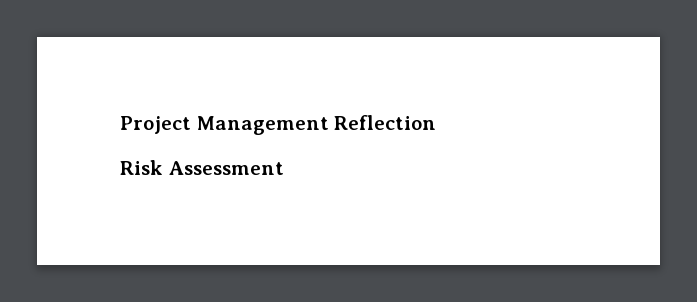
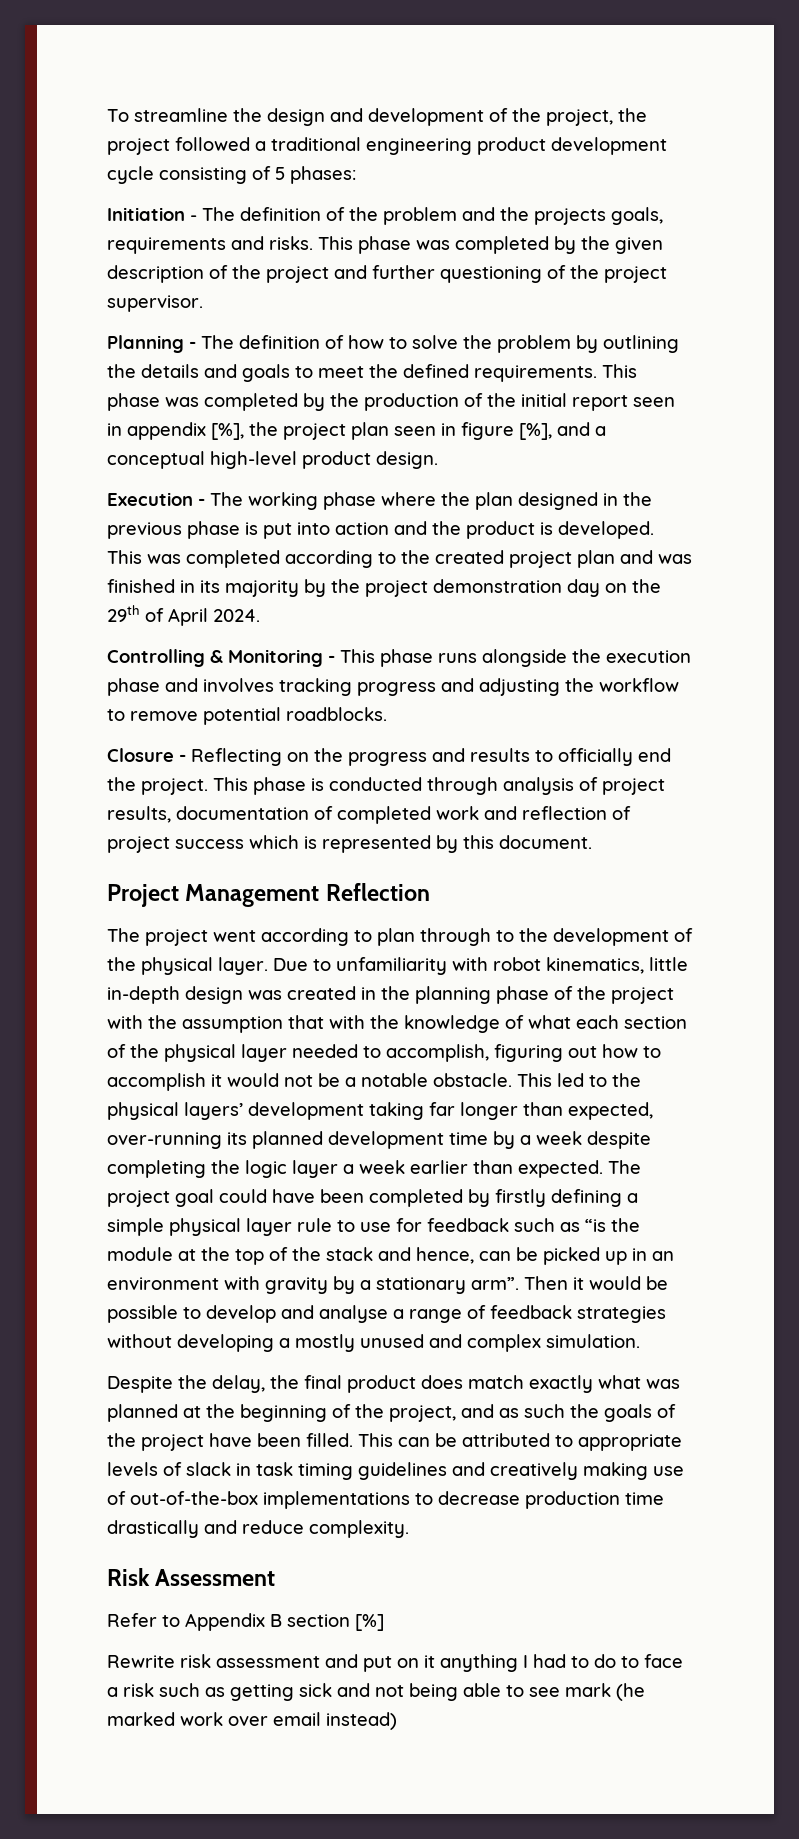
[120,115,437,135] [120,160,284,175] Project Management Reflection // Risk Assessment -> [107,108,647,126] [107,137,667,155] [107,166,356,184] [107,207,663,225] [107,236,663,254] [107,265,667,283] [107,295,203,312] [107,335,679,353] [107,364,637,382] [107,393,675,411] [107,422,606,440] [107,451,438,469] [107,492,652,510] [107,521,654,539] [107,550,692,568] [107,579,661,597] [107,605,260,626] [107,649,691,667] [107,678,679,696] [107,707,387,725] [107,748,671,766] [107,777,665,795] [107,806,631,824] [107,835,592,853] [107,883,430,907] [107,928,693,946] [107,957,688,975] [107,986,674,1004] [107,1015,687,1033] [107,1044,661,1062] [107,1073,641,1091] [107,1102,653,1120] [107,1131,651,1149] [107,1160,641,1178] [107,1189,638,1207] [107,1218,640,1236] [107,1247,674,1265] [107,1276,668,1294] [107,1305,666,1323] [107,1334,640,1352] [107,1375,680,1393] [107,1404,676,1422] [107,1433,682,1451] [107,1462,684,1480] [107,1491,664,1509] [107,1520,409,1538] [107,1568,276,1586] [107,1613,384,1631] [107,1654,683,1672] [107,1683,645,1701] [107,1712,397,1730] To streamline the design and development of the project, the project followed a traditional engineering product development cycle consisting of 5 phases: // Initiation - The definition of the problem and the projects goals, requirements and risks. This phase was completed by the given description of the project and further questioning of the project supervisor. // Planning - The definition of how to solve the problem by outlining the details and goals to meet the defined requirements. This phase was completed by the production of the initial report seen in appendix [%], the project plan seen in figure [%], and a conceptual high-level product design. // Execution - The working phase where the plan designed in the previous phase is put into action and the product is developed. This was completed according to the created project plan and was finished in its majority by the project demonstration day on the 29th of April 2024. // Controlling & Monitoring - This phase runs alongside the execution phase and involves tracking progress and adjusting the workflow to remove potential roadblocks. // Closure - Reflecting on the progress and results to officially end the project. This phase is conducted through analysis of project results, documentation of completed work and reflection of project success which is represented by this document. // Project Management Reflection // The project went according to plan through to the development of the physical layer. Due to unfamiliarity with robot kinematics, little in-depth design was created in the planning phase of the project with the assumption that with the knowledge of what each section of the physical layer needed to accomplish, figuring out how to accomplish it would not be a notable obstacle. This led to the physical layers’ development taking far longer than expected, over-running its planned development time by a week despite completing the logic layer a week earlier than expected. The project goal could have been completed by firstly defining a simple physical layer rule to use for feedback such as “is the module at the top of the stack and hence, can be picked up in an environment with gravity by a stationary arm”. Then it would be possible to develop and analyse a range of feedback strategies without developing a mostly unused and complex simulation. // Despite the delay, the final product does match exactly what was planned at the beginning of the project, and as such the goals of the project have been filled. This can be attributed to appropriate levels of slack in task timing guidelines and creatively making use of out-of-the-box implementations to decrease production time drastically and reduce complexity. // Risk Assessment // Refer to Appendix B section [%] // Rewrite risk assessment and put on it anything I had to do to face a risk such as getting sick and not being able to see mark (he marked work over email instead)

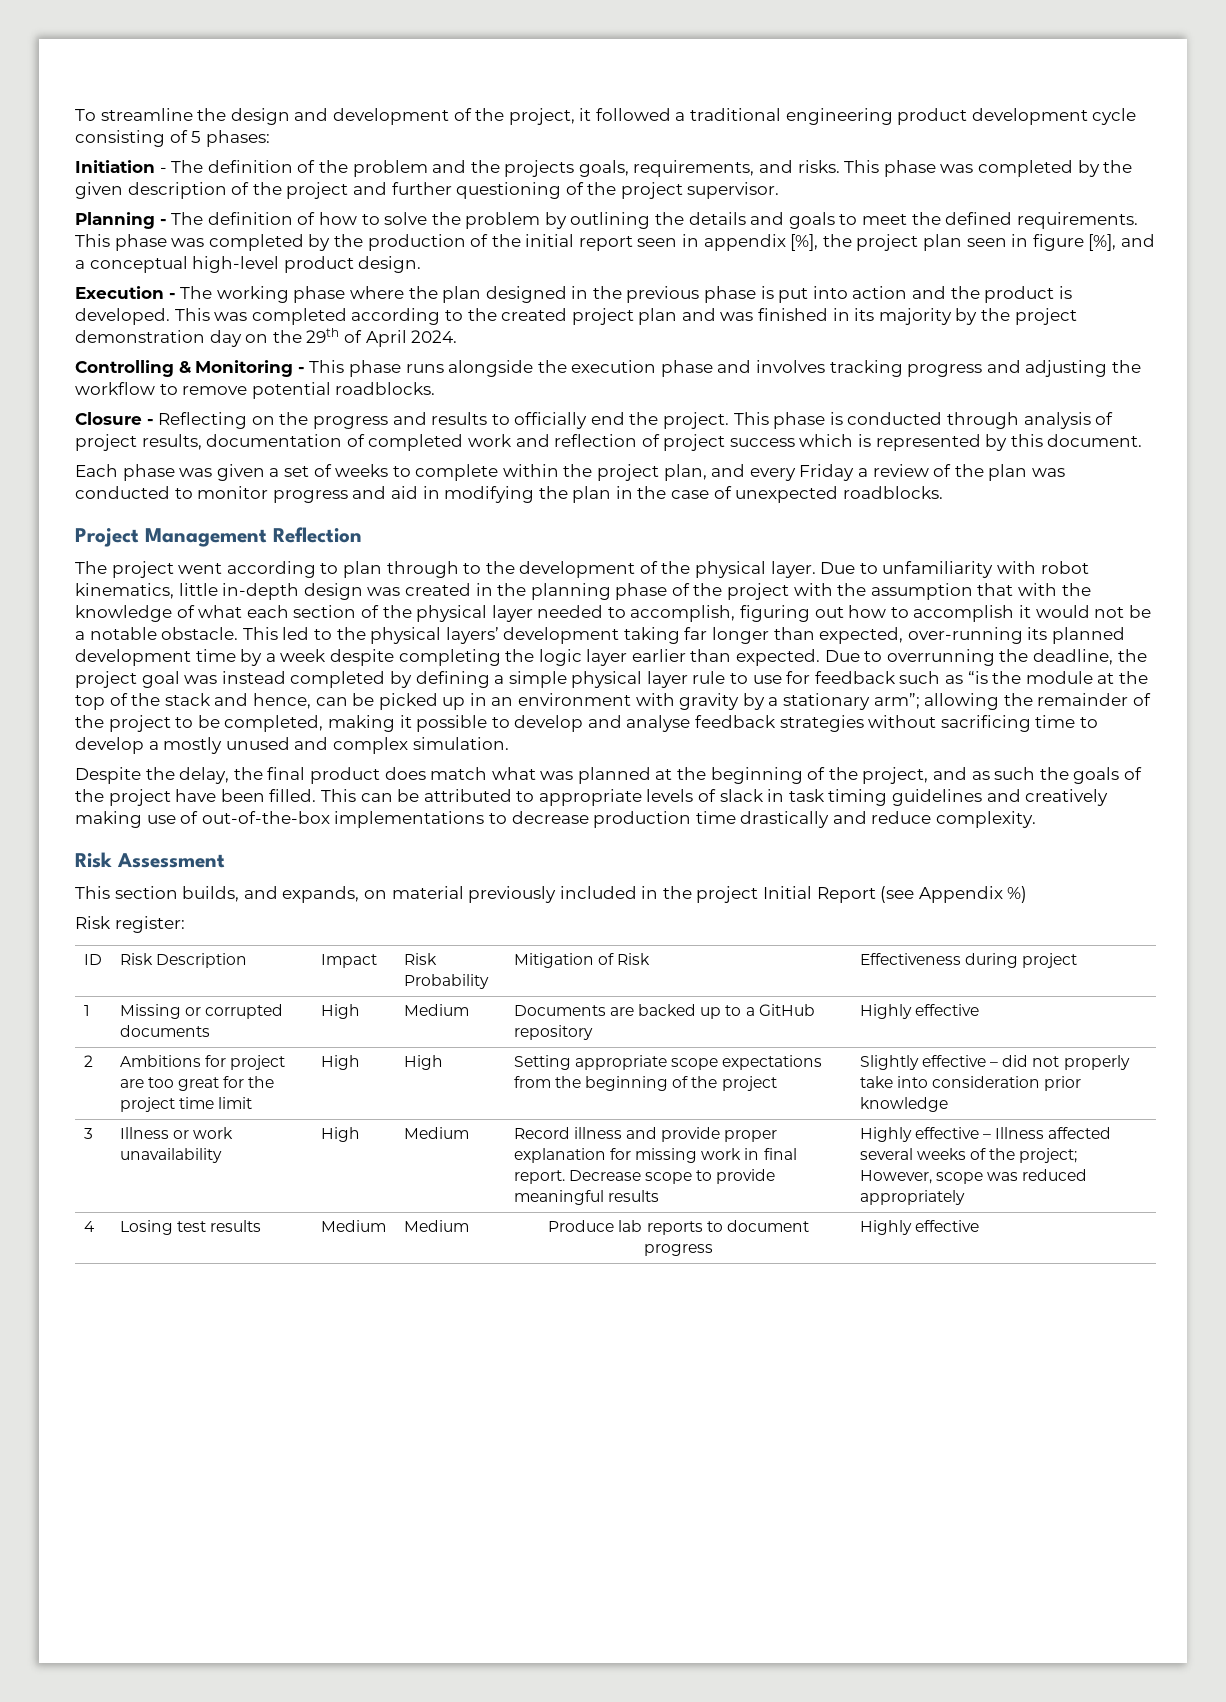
[618,108,647,122] [107,138,170,155] the project -> [579,108,592,121] it
[107,237,226,254] requirements -> [633,160,755,177] requirements,
(592, 842) none -> [75,464,1065,481] [75,486,943,503] // Each phase was given a set of weeks to complete within the project plan, and every Friday a review of the plan was conducted to monitor progress and aid in modifying the plan in the case of unexpected roadblocks.
[343,1160,405,1174] a week -> (628, 657) none
[608,1160,641,1174] [107,1189,546,1207] The project goal could have been completed by firstly -> [824,649,1147,666] [75,671,412,688] Due to overrunning the deadline, the project goal was instead completed by
[471,1276,668,1290] arm”. Then it would be -> [873,693,1151,710] [75,715,412,732] arm”; allowing the remainder of the project to be completed, making it
[393,1305,666,1323] [107,1334,274,1352] a range of feedback strategies without developing -> [695,715,1099,732] [75,737,144,754] feedback strategies without sacrificing time to develop
[529,1375,593,1393] exactly -> (488, 773) none
[107,1613,384,1631] [107,1654,683,1672] [107,1683,645,1701] [107,1712,397,1730] Refer to Appendix B section [%] // Rewrite risk assessment and put on it anything I had to do to face a risk such as getting sick and not being able to see mark (he marked work over email instead) -> [75,886,1028,903] [75,916,185,933] [83,954,102,965] [119,953,247,968] [320,954,377,968] [403,953,437,965] [403,974,489,989] [513,953,650,968] [859,953,1077,968] [83,1005,90,1016] [119,1004,283,1019] [119,1025,210,1037] [320,1004,360,1019] [403,1004,469,1016] [513,1004,815,1019] [513,1025,593,1040] [859,1004,979,1019] [83,1055,93,1067] [119,1055,285,1070] [119,1076,275,1091] [119,1097,252,1112] [320,1055,360,1070] [403,1055,443,1070] [513,1055,823,1070] [513,1076,777,1091] [859,1055,1130,1070] [859,1076,1082,1091] [859,1097,948,1112] [83,1128,93,1139] [119,1127,233,1139] [119,1148,222,1163] [320,1127,360,1142] [403,1127,469,1139] [513,1127,778,1142] [513,1148,797,1163] [513,1169,776,1184] [513,1190,659,1205] [859,1127,1112,1142] [859,1148,1078,1163] [859,1169,1088,1184] [859,1190,965,1205] [83,1221,95,1232] [119,1220,261,1235] [320,1220,386,1232] [403,1220,469,1232] [548,1220,809,1235] [644,1244,713,1256] [859,1220,979,1235] This section builds, and expands, on material previously included in the project Initial Report (see Appendix %) // Risk register: // ID | Risk Description | Impact | Risk Probability | Mitigation of Risk | Effectiveness during project // 1 | Missing or corrupted documents | High | Medium | Documents are backed up to a GitHub repository | Highly effective // 2 | Ambitions for project are too great for the project time limit | High | High | Setting appropriate scope expectations from the beginning of the project | Slightly effective – did not properly take into consideration prior knowledge // 3 | Illness or work unavailability | High | Medium | Record illness and provide proper explanation for missing work in final report. Decrease scope to provide meaningful results | Highly effective – Illness affected several weeks of the project; However, scope was reduced appropriately // 4 | Losing test results | Medium | Medium | Produce lab reports to document progress | Highly effective

